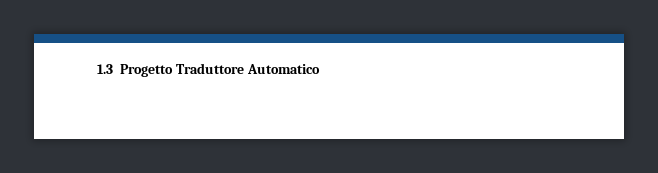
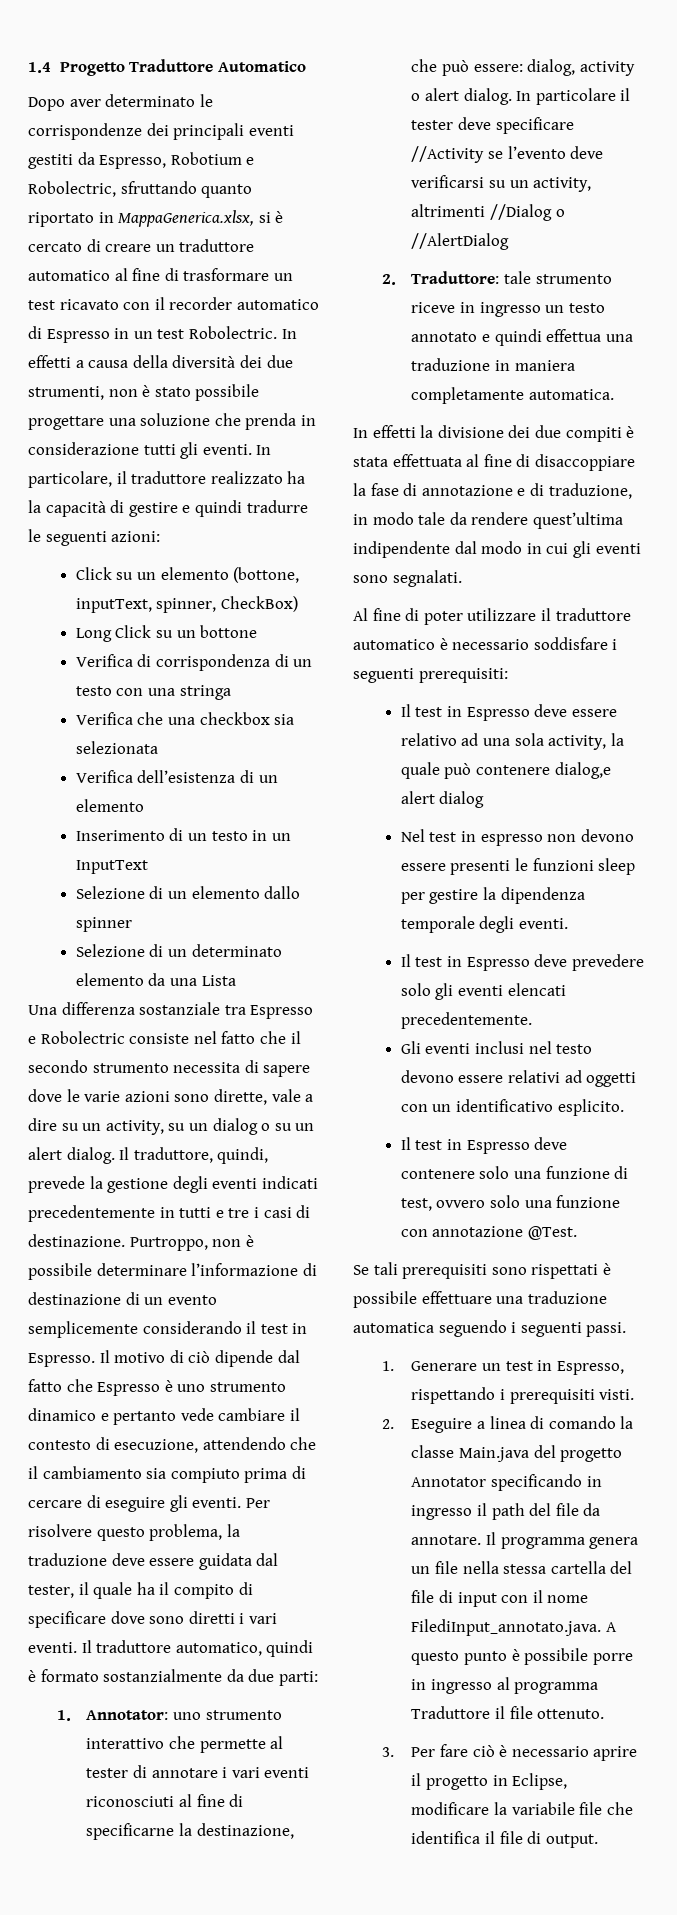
[97,64,113,74] 1.3 -> [28,62,51,73] 1.4
(320, 69) none -> [28,94,213,111] [28,123,294,140] [28,152,255,169] [28,181,253,198] [28,210,284,227] [28,239,255,252] [28,268,293,281] [28,297,319,310] [28,326,297,343] [28,355,293,368] [28,384,260,401] [28,413,316,430] [28,442,272,459] [28,471,306,488] [28,500,308,517] [28,529,161,546] [75,567,300,583] [75,596,299,613] [75,625,258,642] [75,654,313,671] [75,685,231,700] [75,712,295,725] [75,741,158,754] [75,770,278,783] [75,799,144,812] [75,828,291,841] [75,860,148,874] [75,886,301,899] [75,917,132,932] [75,944,282,957] [75,973,236,986] [28,1002,314,1019] [28,1031,301,1044] [28,1060,311,1077] [28,1089,314,1105] [28,1118,315,1135] [28,1147,269,1164] [28,1176,318,1193] [28,1205,311,1222] [28,1234,254,1251] [28,1263,317,1280] [28,1292,217,1305] [28,1321,308,1338] [28,1350,300,1367] [28,1379,286,1396] [28,1408,300,1425] [28,1437,317,1453] [28,1466,306,1483] [28,1495,270,1512] [28,1524,240,1541] [28,1553,279,1570] [28,1582,253,1599] [28,1611,277,1628] [28,1640,314,1657] [28,1669,318,1686] [57,1710,282,1721] [86,1736,284,1753] [86,1765,310,1778] [86,1794,244,1807] [86,1823,294,1840] [411,59,635,76] [411,88,631,105] [411,117,574,134] [411,146,604,163] [411,175,592,192] [411,204,565,221] [411,233,510,250] [382,271,612,285] [411,302,605,317] [411,329,633,346] [411,358,575,371] [411,387,614,404] [353,425,635,442] [353,454,635,471] [353,483,632,499] [353,512,623,529] [353,541,641,558] [353,570,462,587] [353,608,631,625] [353,637,618,650] [353,668,508,683] [400,704,617,721] [400,733,624,750] [400,762,611,779] [400,791,485,808] [400,829,634,846] [400,858,636,875] [400,887,585,904] [400,916,569,933] [400,954,644,971] [400,983,566,1000] [400,1012,532,1029] [400,1041,593,1054] [400,1070,637,1087] [400,1099,624,1116] [400,1137,568,1154] [400,1166,629,1179] [400,1195,621,1211] [400,1226,578,1240] [353,1262,611,1279] [353,1291,607,1308] [353,1320,627,1337] [382,1360,624,1375] [411,1387,635,1404] [382,1416,634,1433] [411,1445,623,1462] [411,1474,602,1491] [411,1503,601,1520] [411,1532,639,1549] [411,1561,633,1574] [411,1590,589,1607] [411,1619,617,1636] [411,1648,633,1665] [411,1677,599,1694] [411,1706,605,1719] [382,1744,638,1761] [411,1773,568,1790] [411,1802,633,1815] [411,1831,598,1848] // Dopo aver determinato le corrispondenze dei principali eventi gestiti da Espresso, Robotium e Robolectric, sfruttando quanto riportato in MappaGenerica.xlsx, si è cercato di creare un traduttore automatico al fine di trasformare un test ricavato con il recorder automatico di Espresso in un test Robolectric. In effetti a causa della diversità dei due strumenti, non è stato possibile progettare una soluzione che prenda in considerazione tutti gli eventi. In particolare, il traduttore realizzato ha la capacità di gestire e quindi tradurre le seguenti azioni: // Click su un elemento (bottone, inputText, spinner, CheckBox) // Long Click su un bottone // Verifica di corrispondenza di un testo con una stringa // Verifica che una checkbox sia selezionata // Verifica dell’esistenza di un elemento // Inserimento di un testo in un InputText // Selezione di un elemento dallo spinner // Selezione di un determinato elemento da una Lista // Una differenza sostanziale tra Espresso e Robolectric consiste nel fatto che il secondo strumento necessita di sapere dove le varie azioni sono dirette, vale a dire su un activity, su un dialog o su un alert dialog. Il traduttore, quindi, prevede la gestione degli eventi indicati precedentemente in tutti e tre i casi di destinazione. Purtroppo, non è possibile determinare l’informazione di destinazione di un evento semplicemente considerando il test in Espresso. Il motivo di ciò dipende dal fatto che Espresso è uno strumento dinamico e pertanto vede cambiare il contesto di esecuzione, attendendo che il cambiamento sia compiuto prima di cercare di eseguire gli eventi. Per risolvere questo problema, la traduzione deve essere guidata dal tester, il quale ha il compito di specificare dove sono diretti i vari eventi. Il traduttore automatico, quindi è formato sostanzialmente da due parti: // 1. Annotator: uno strumento interattivo che permette al tester di annotare i vari eventi riconosciuti al fine di specificarne la destinazione, che può essere: dialog, activity o alert dialog. In particolare il tester deve specificare //Activity se l’evento deve verificarsi su un activity, altrimenti //Dialog o //AlertDialog // 2. Traduttore: tale strumento riceve in ingresso un testo annotato e quindi effettua una traduzione in maniera completamente automatica. // In effetti la divisione dei due compiti è stata effettuata al fine di disaccoppiare la fase di annotazione e di traduzione, in modo tale da rendere quest’ultima indipendente dal modo in cui gli eventi sono segnalati. // Al fine di poter utilizzare il traduttore automatico è necessario soddisfare i seguenti prerequisiti: // Il test in Espresso deve essere relativo ad una sola activity, la quale può contenere dialog,e alert dialog // Nel test in espresso non devono essere presenti le funzioni sleep per gestire la dipendenza temporale degli eventi. // Il test in Espresso deve prevedere solo gli eventi elencati precedentemente. // Gli eventi inclusi nel testo devono essere relativi ad oggetti con un identificativo esplicito. // Il test in Espresso deve contenere solo una funzione di test, ovvero solo una funzione con annotazione @Test. // Se tali prerequisiti sono rispettati è possibile effettuare una traduzione automatica seguendo i seguenti passi. // 1. Generare un test in Espresso, rispettando i prerequisiti visti. // 2. Eseguire a linea di comando la classe Main.java del progetto Annotator specificando in ingresso il path del file da annotare. Il programma genera un file nella stessa cartella del file di input con il nome FilediInput_annotato.java. A questo punto è possibile porre in ingresso al programma Traduttore il file ottenuto. // 3. Per fare ciò è necessario aprire il progetto in Eclipse, modificare la variabile file che identifica il file di output.

